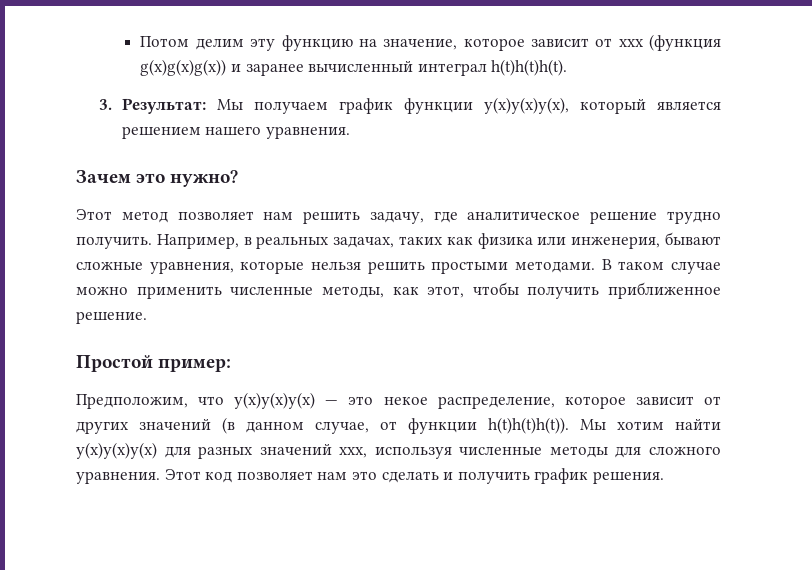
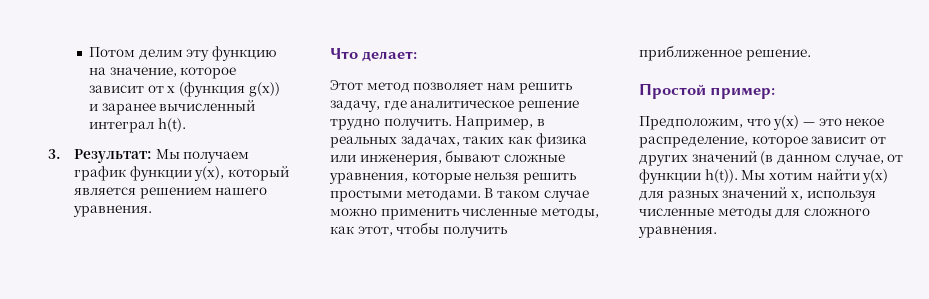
[618,34,722,51] [140,59,227,76] xxx (функция g(x)g(x)g(x)) -> [167,82,280,97] x (функция g(x))
[491,59,568,76] h(t)h(t)h(t). -> [157,118,186,132] h(t).
[483,97,569,114] y(x)y(x)y(x), -> [194,166,225,181] y(x),
[76,170,239,187] Зачем это нужно? -> [330,48,418,62] Что делает:
[234,392,316,409] y(x)y(x)y(x) -> [773,115,800,130] y(x)
[488,417,569,434] h(t)h(t)h(t)). -> [704,169,738,183] h(t)).
[76,442,157,459] y(x)y(x)y(x) -> [862,169,889,184] y(x)
[339,447,368,458] xxx, -> [790,191,803,200] x,
[164,468,664,484] Этот код позволяет нам это сделать и получить график решения. -> (717, 232) none

